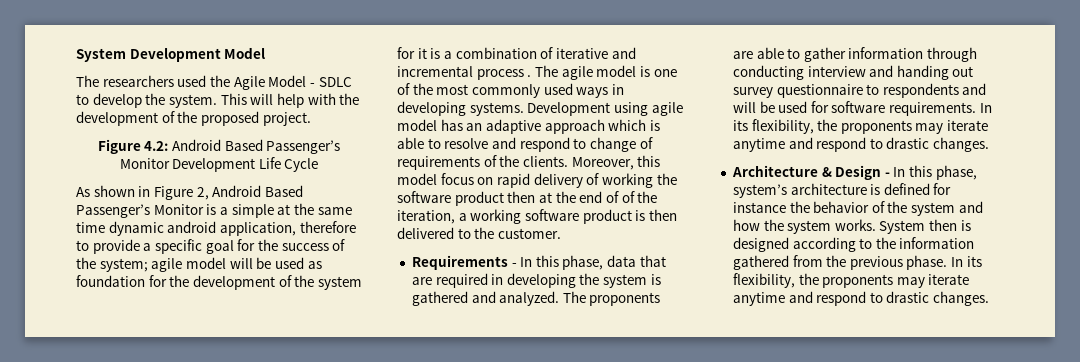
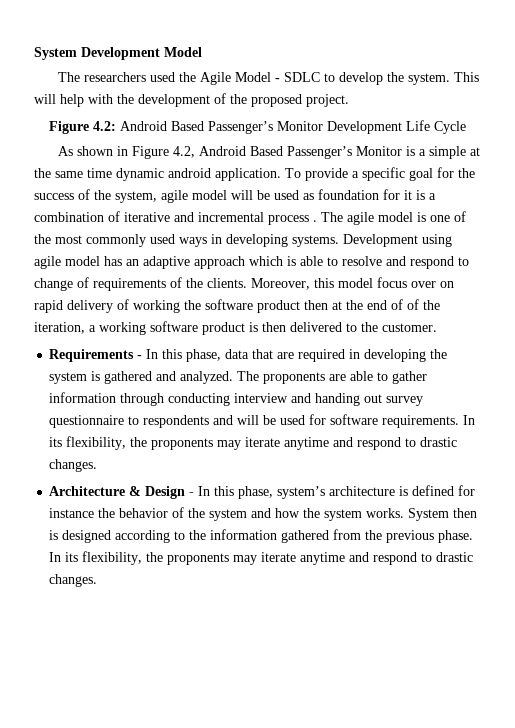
[196,187,209,200] 2, -> [173,146,196,158] 4.2,
[219,221,356,236] [76,240,89,251] application, therefore to -> [215,168,301,181] application. To
[99,258,148,272] system; -> [115,191,157,203] system,
[169,275,362,290] [397,47,415,59] the development of the system for -> (400, 194) none
(474, 179) none -> [411,281,436,288] over

